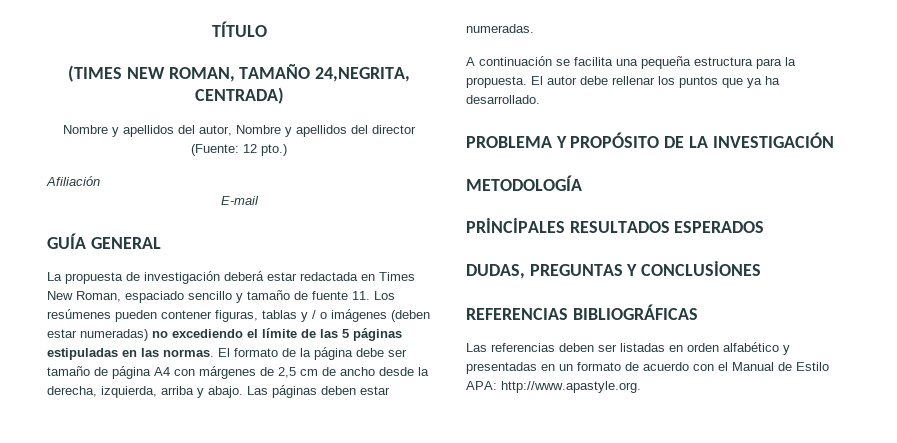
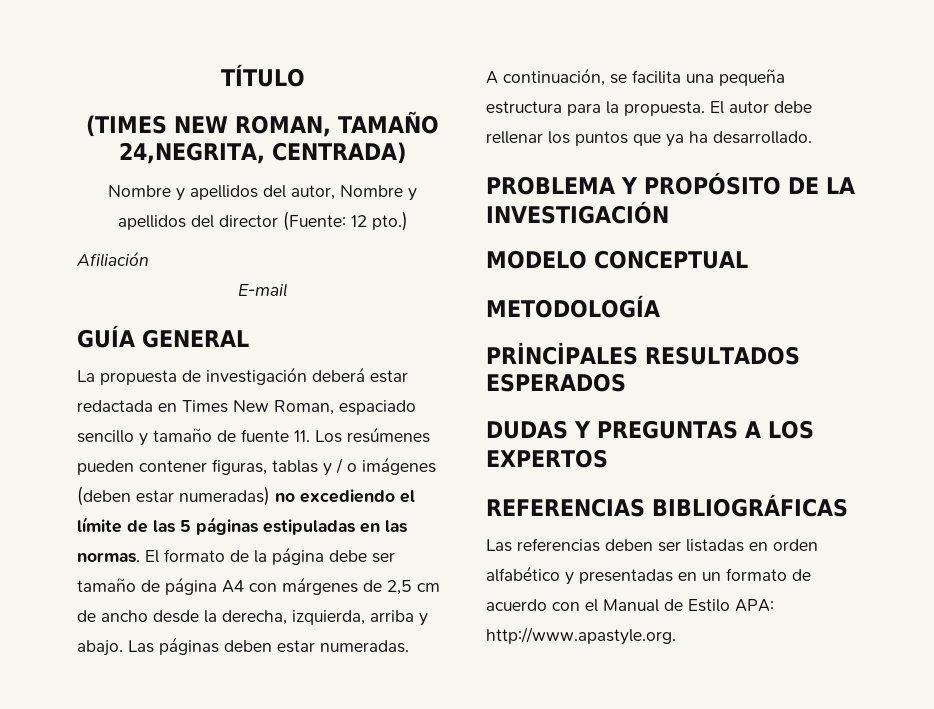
[479,56,552,66] continuación -> [503,68,605,86] continuación,
(834, 140) none -> [486,250,748,269] // MODELO CONCEPTUAL
[466,261,762,279] DUDAS, PREGUNTAS Y CONCLUSİONES -> [486,420,814,439] [486,449,608,468] DUDAS Y PREGUNTAS A LOS EXPERTOS

